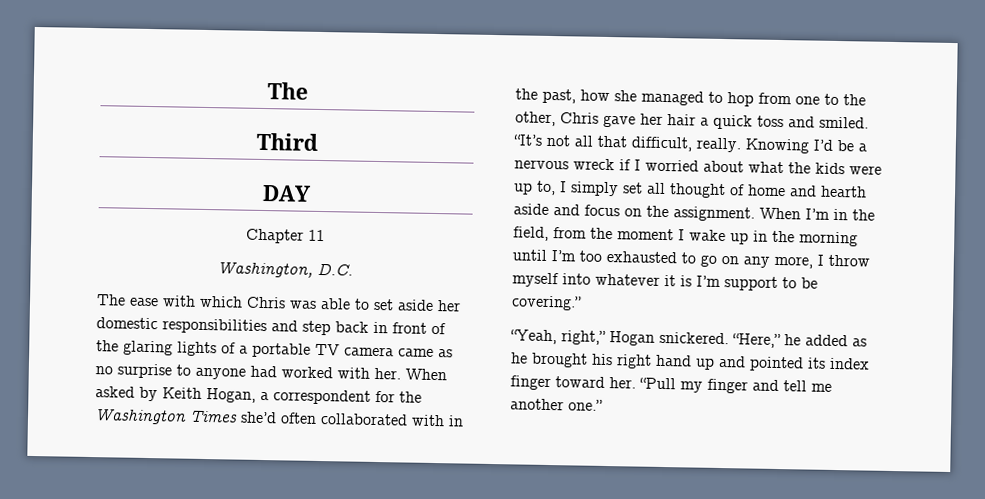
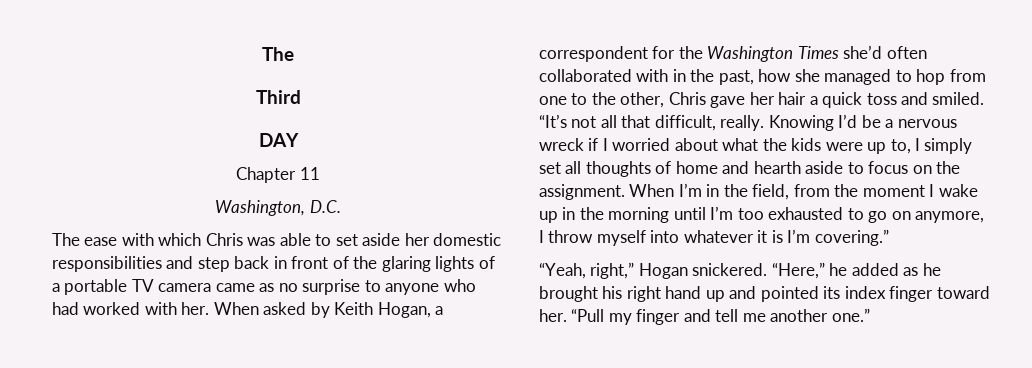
(246, 373) none -> [443,279,476,292] who
[669,183,726,199] thought -> [585,161,651,177] thoughts
[553,204,580,216] and -> [847,162,864,174] to
[743,255,813,269] any more, -> [915,211,985,223] anymore,
[724,276,818,291] support to be -> (811, 236) none

